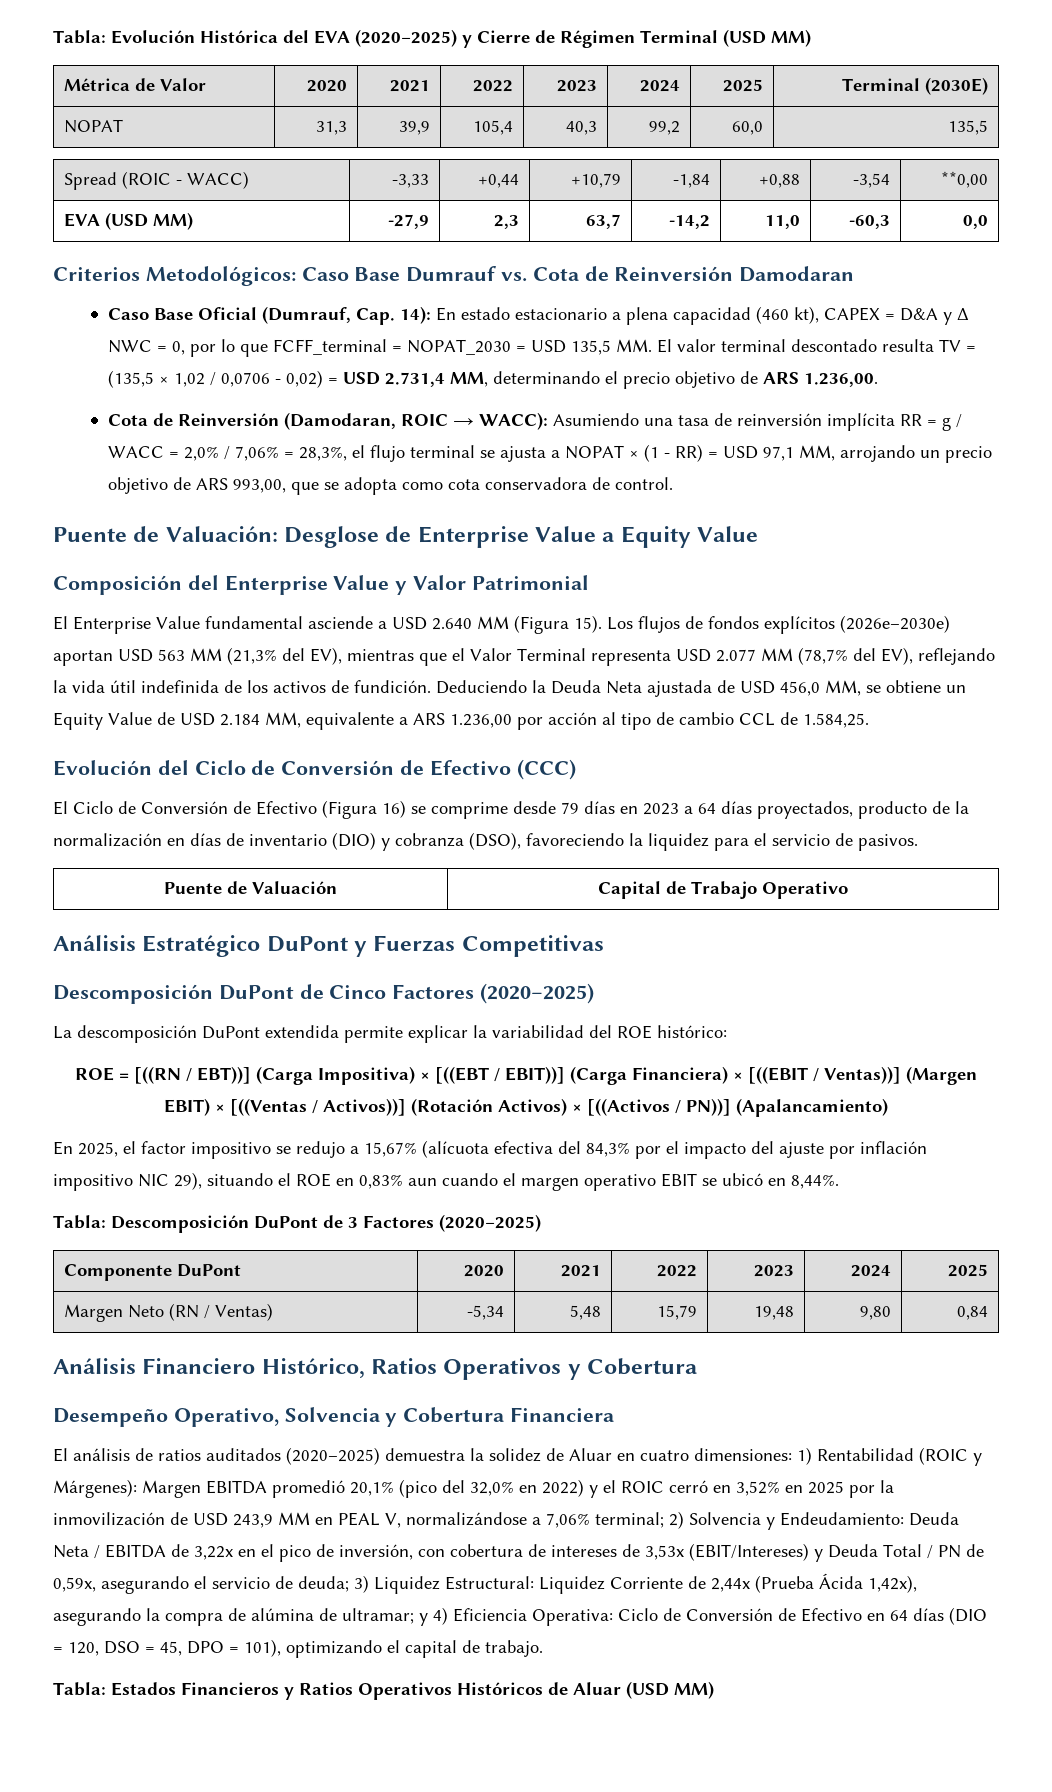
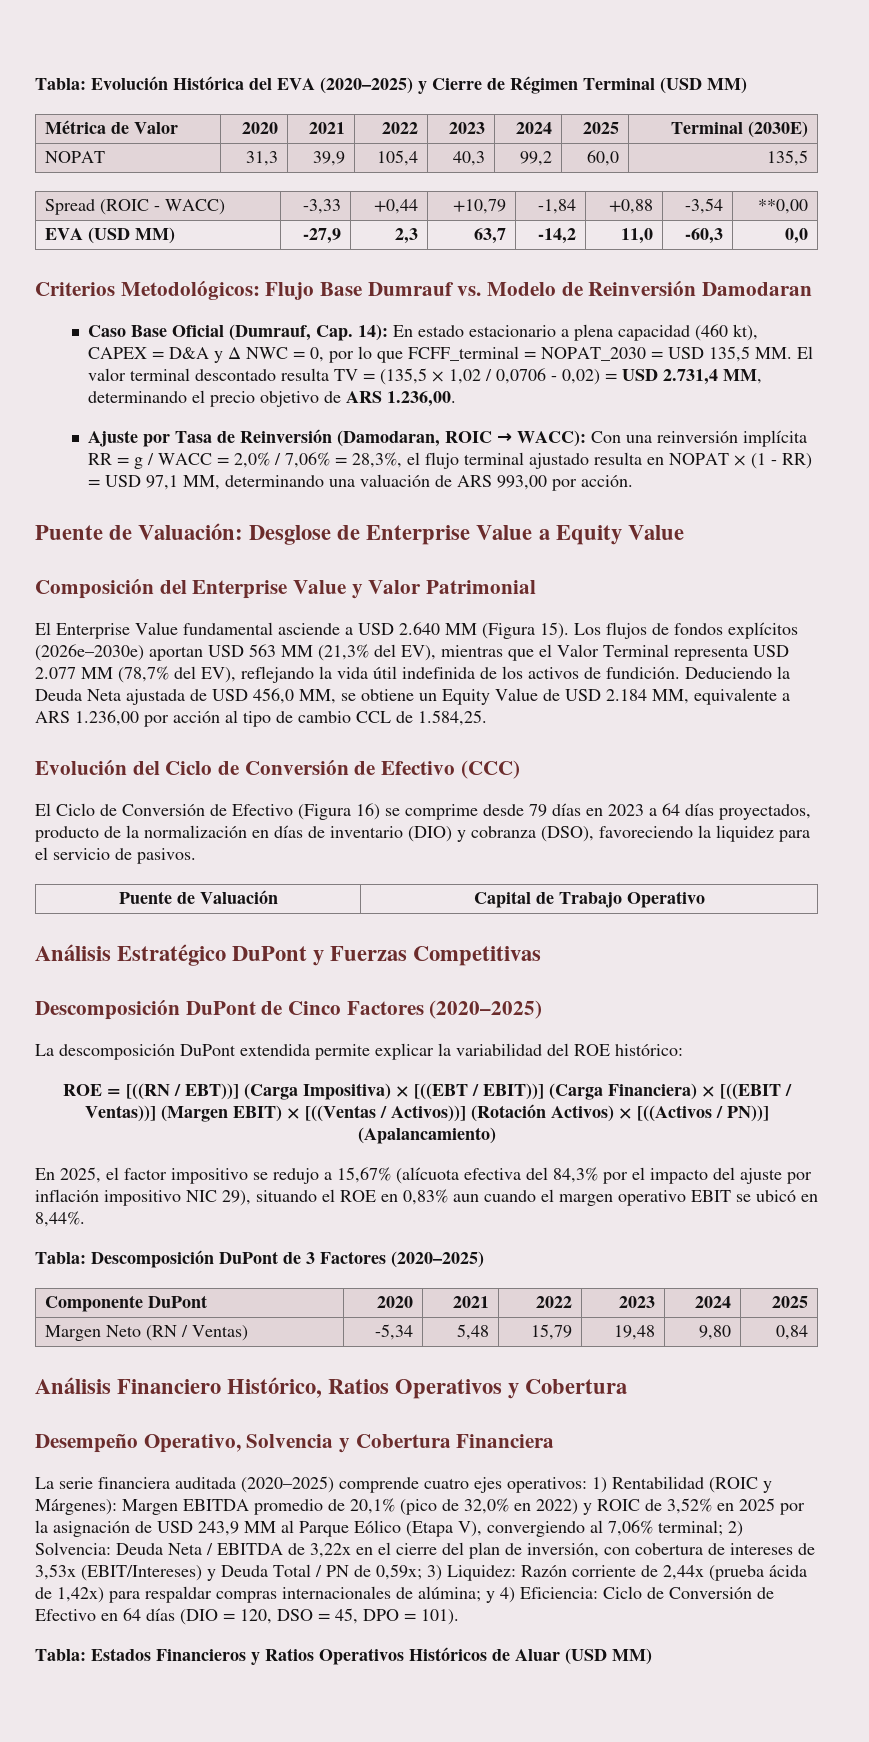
[301,267,349,281] Caso -> [265,282,315,300] Flujo
[532,267,579,281] Cota -> [487,282,557,296] Modelo
[107,414,148,426] Cota -> [88,430,213,447] Ajuste por Tasa
[552,413,732,426] Asumiendo una tasa de -> [591,431,653,443] Con una
[479,446,560,462] se ajusta a -> [529,452,665,469] ajustado resulta en
[839,445,992,463] [107,477,673,495] arrojando un precio objetivo de ARS 993,00, que se adopta como cota conservadora de control. -> [225,474,634,491] determinando una valuación de ARS 993,00 por acción.
[53,1447,792,1465] El análisis de ratios auditados (2020–2025) demuestra la solidez de Aluar en cuatro dimensiones: -> [35,1476,587,1493] La serie financiera auditada (2020–2025) comprende cuatro ejes operativos:
[272,1480,345,1498] promedió -> [254,1499,345,1515] promedio de
[442,1480,465,1493] del -> [442,1499,459,1511] de
[603,1480,731,1493] el ROIC cerró en -> [597,1499,662,1511] ROIC de
[53,1512,165,1526] inmovilización -> [53,1521,130,1537] asignación
[315,1511,904,1530] en PEAL V, normalizándose a 7,06% terminal; 2) Solvencia y Endeudamiento: -> [281,1520,743,1537] [35,1542,111,1555] al Parque Eólico (Etapa V), convergiendo al 7,06% terminal; 2) Solvencia:
[279,1545,311,1562] pico -> [396,1542,500,1559] cierre del plan
[53,1573,917,1594] [53,1607,613,1626] 0,59x, asegurando el servicio de deuda; 3) Liquidez Estructural: Liquidez Corriente de 2,44x (Prueba Ácida 1,42x), asegurando la compra de alúmina de ultramar; y 4) Eficiencia Operativa: -> [376,1564,807,1581] [35,1586,598,1603] 0,59x; 3) Liquidez: Razón corriente de 2,44x (prueba ácida de 1,42x) para respaldar compras internacionales de alúmina; y 4) Eficiencia:
[244,1639,543,1658] 101), optimizando el capital de trabajo. -> [421,1609,459,1625] 101).

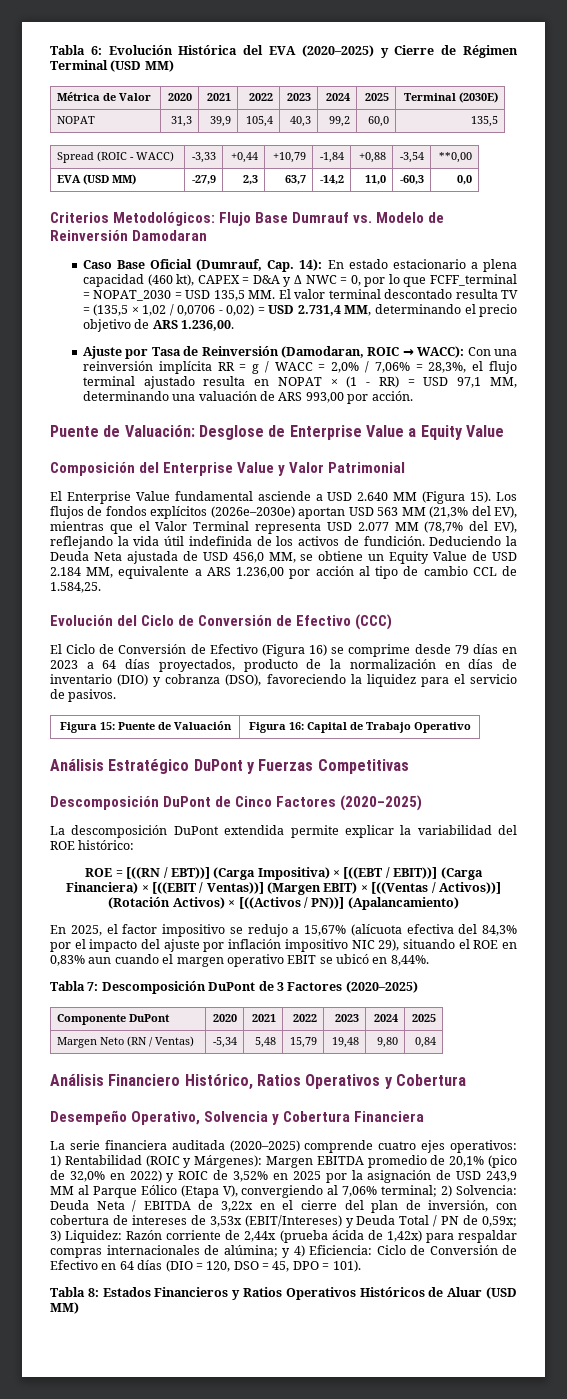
[35,78,86,90] Tabla: -> [50,45,102,55] Tabla 6:
(196, 856) none -> [59,722,115,733] Figura 15:
(278, 897) none -> [248,722,304,733] Figura 16:
[35,1252,86,1264] Tabla: -> [50,981,99,991] Tabla 7:
[35,1649,86,1661] Tabla: -> [50,1287,99,1297] Tabla 8:

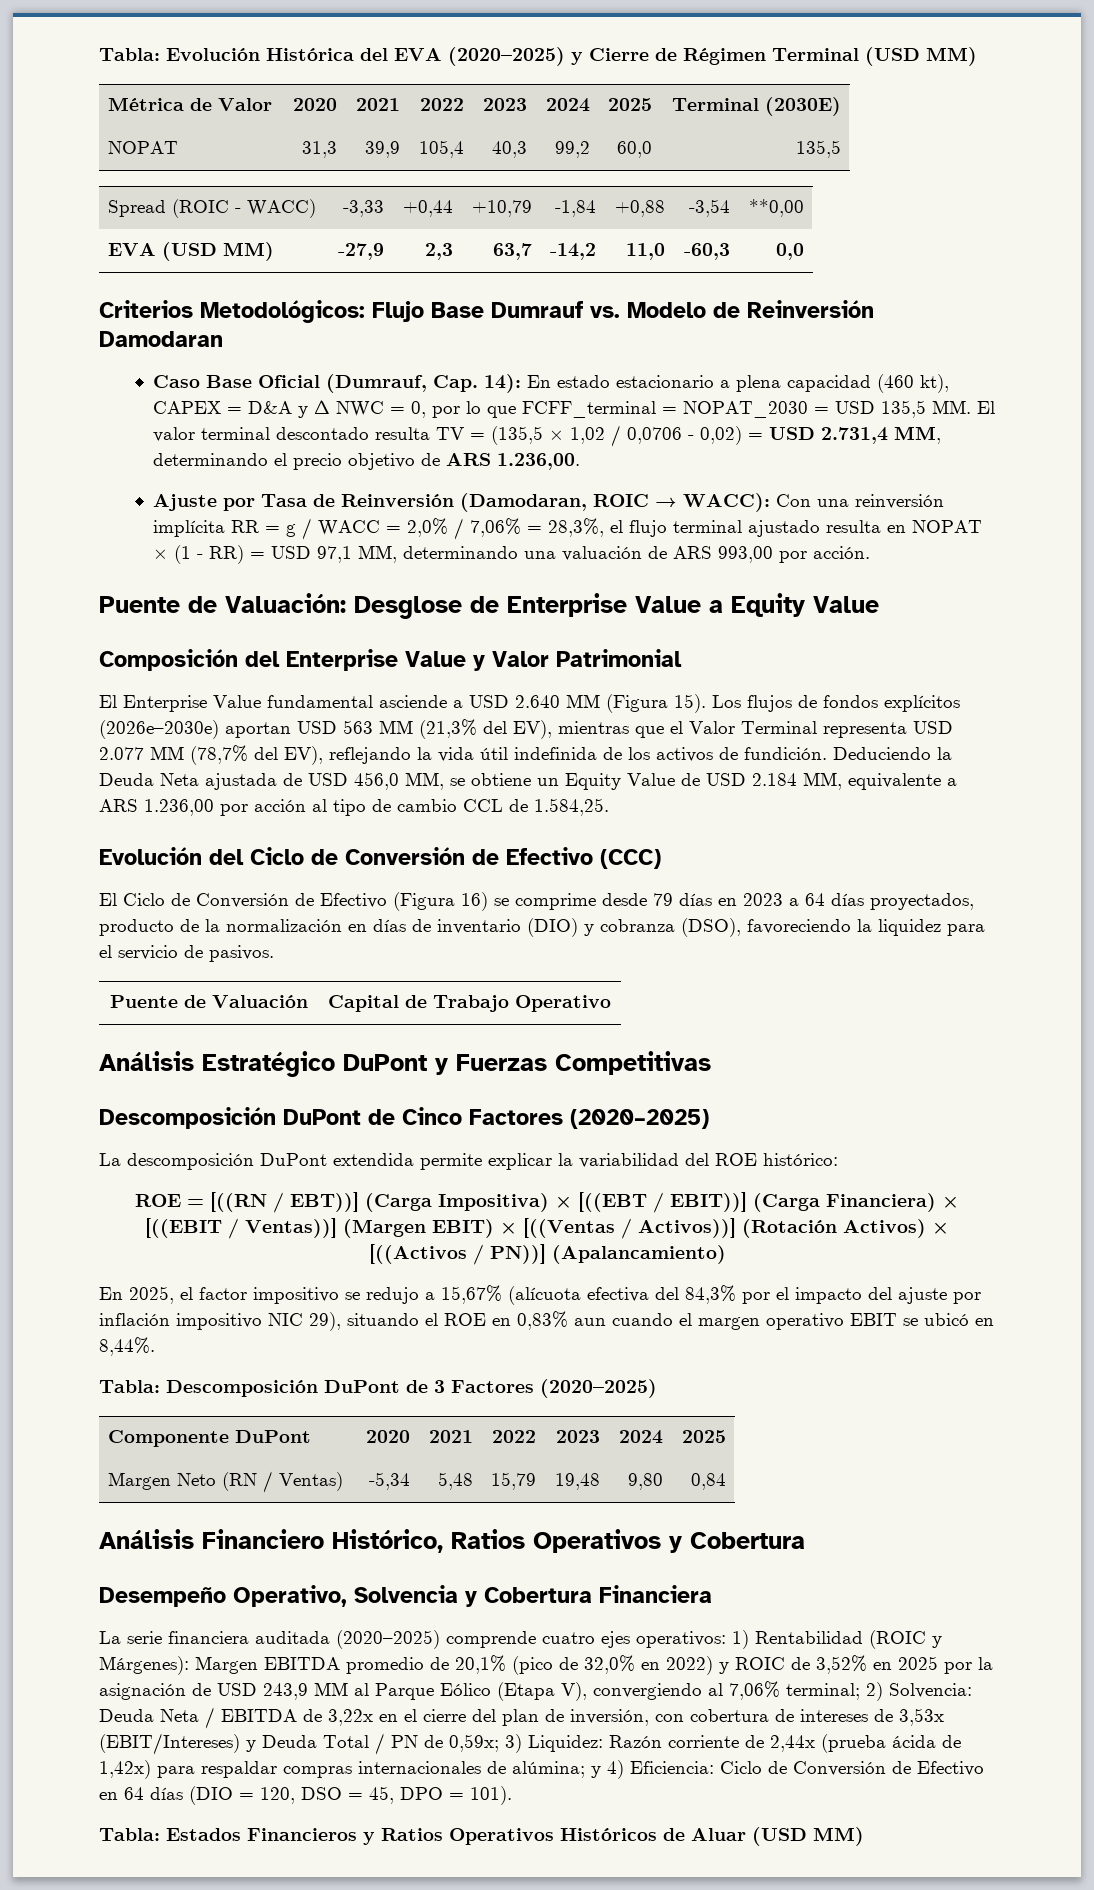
[50,45,102,55] Tabla 6: -> [99,48,160,61] Tabla:
[59,722,115,733] Figura 15: -> (274, 953) none
[248,722,304,733] Figura 16: -> (308, 1001) none
[50,981,99,991] Tabla 7: -> [99,1380,160,1393] Tabla:
[50,1287,99,1297] Tabla 8: -> [99,1828,160,1841] Tabla:

